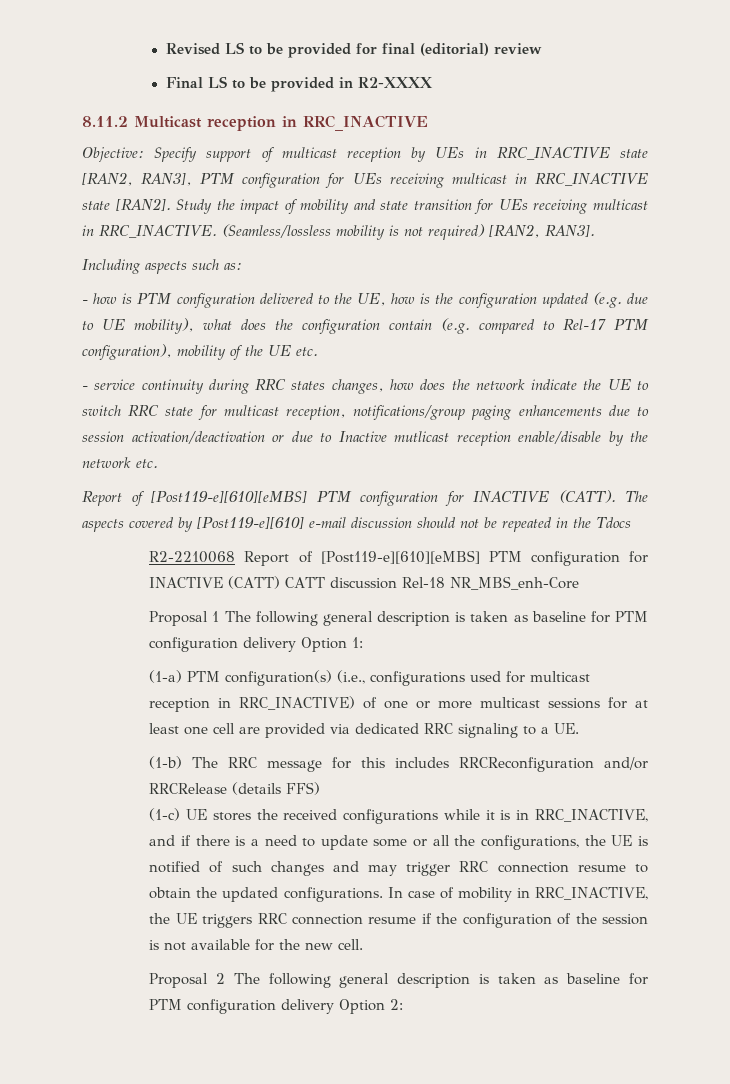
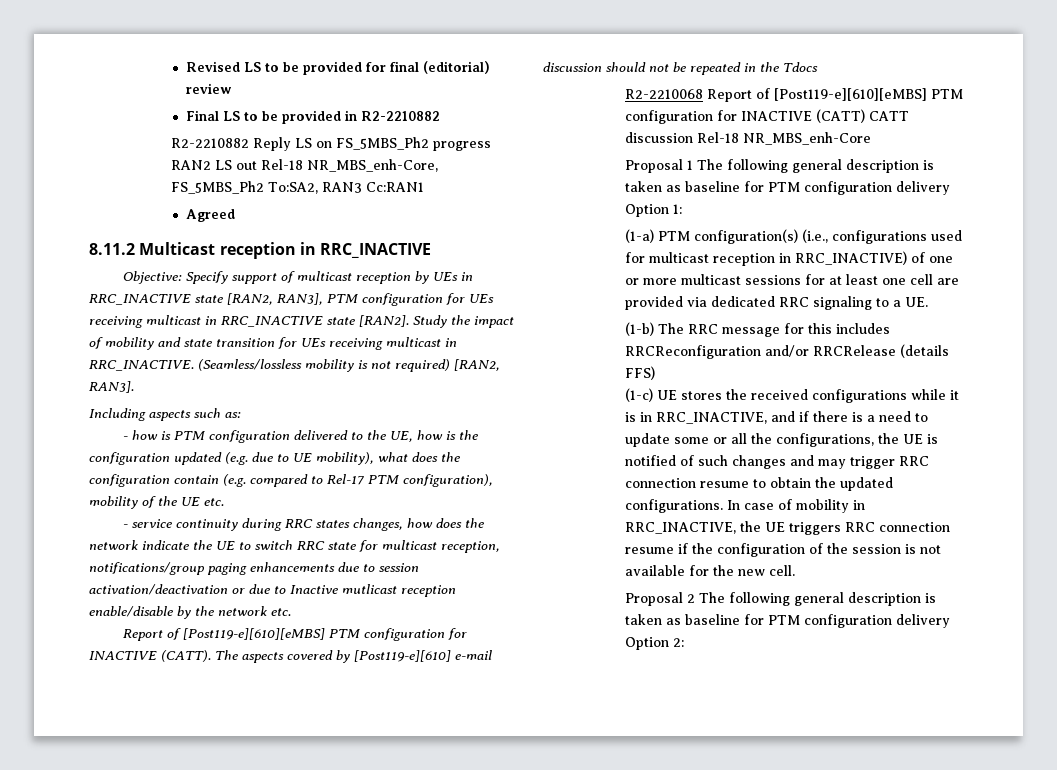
[357,77,433,88] R2-XXXX -> [360,111,440,121] [170,137,491,151] [170,159,438,172] [170,181,424,194] [185,209,235,222] R2-2210882 // R2-2210882 Reply LS on FS_5MBS_Ph2 progress RAN2 LS out Rel-18 NR_MBS_enh-Core, FS_5MBS_Ph2 To:SA2, RAN3 Cc:RAN1 // Agreed

